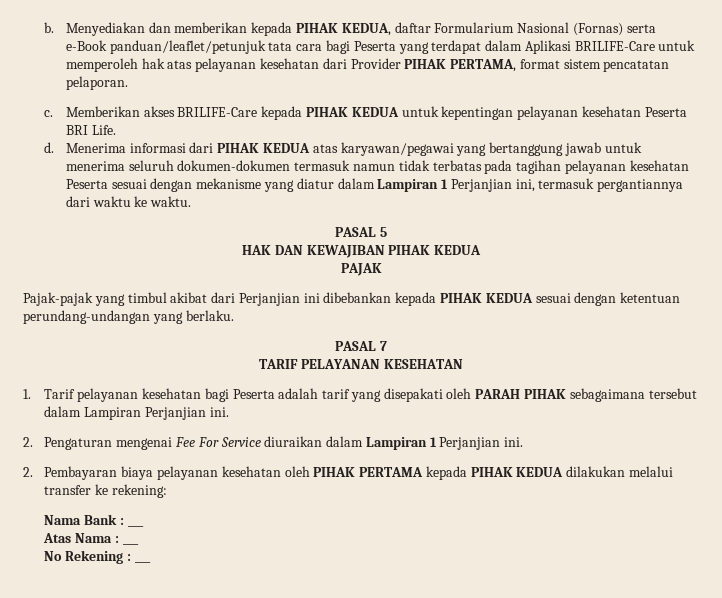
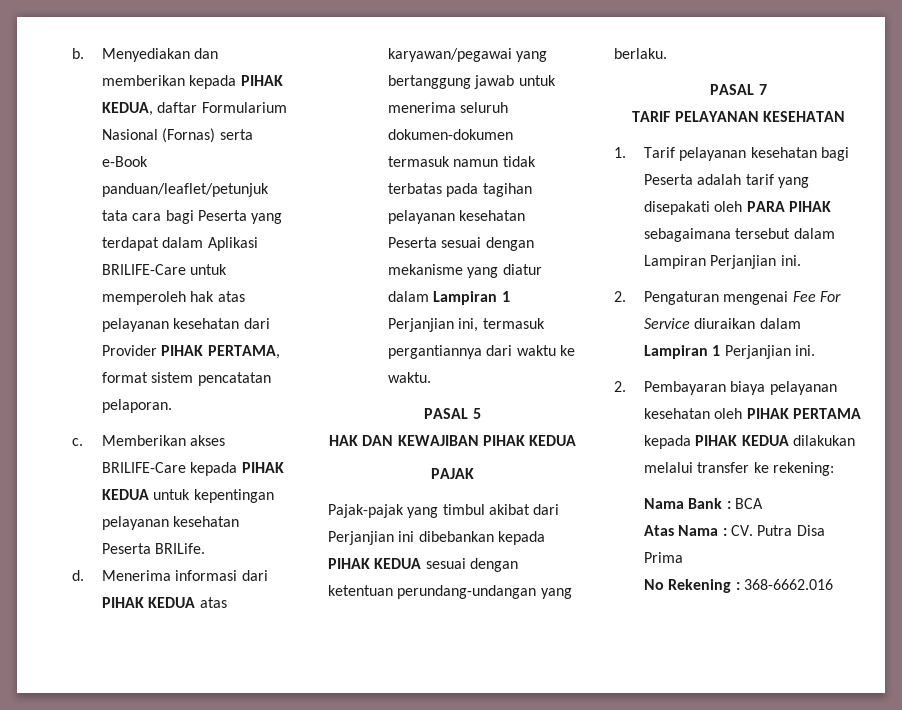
[65,125,116,135] BRI Life. -> [155,543,206,554] BRILife.
[475,389,521,399] PARAH -> [746,201,785,212] PARA
[127,525,144,527] ___ -> [734,498,763,509] BCA
[122,543,139,545] ___ -> [730,525,825,536] [644,552,684,563] CV. Putra Disa Prima
[134,561,151,563] ___ -> [743,579,833,590] 368-6662.016

